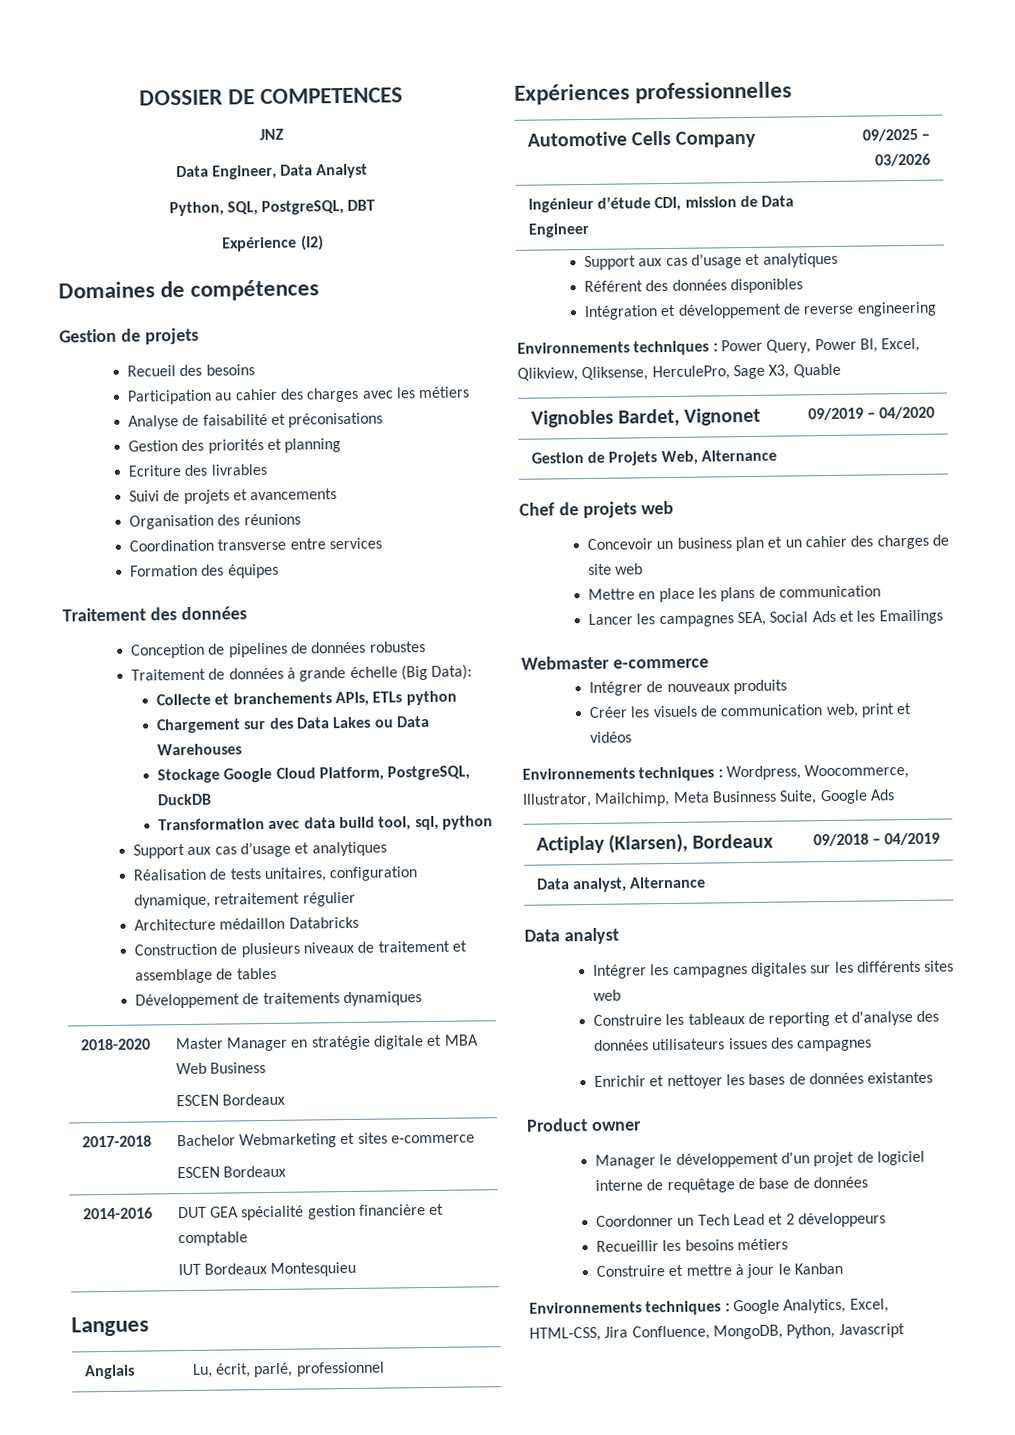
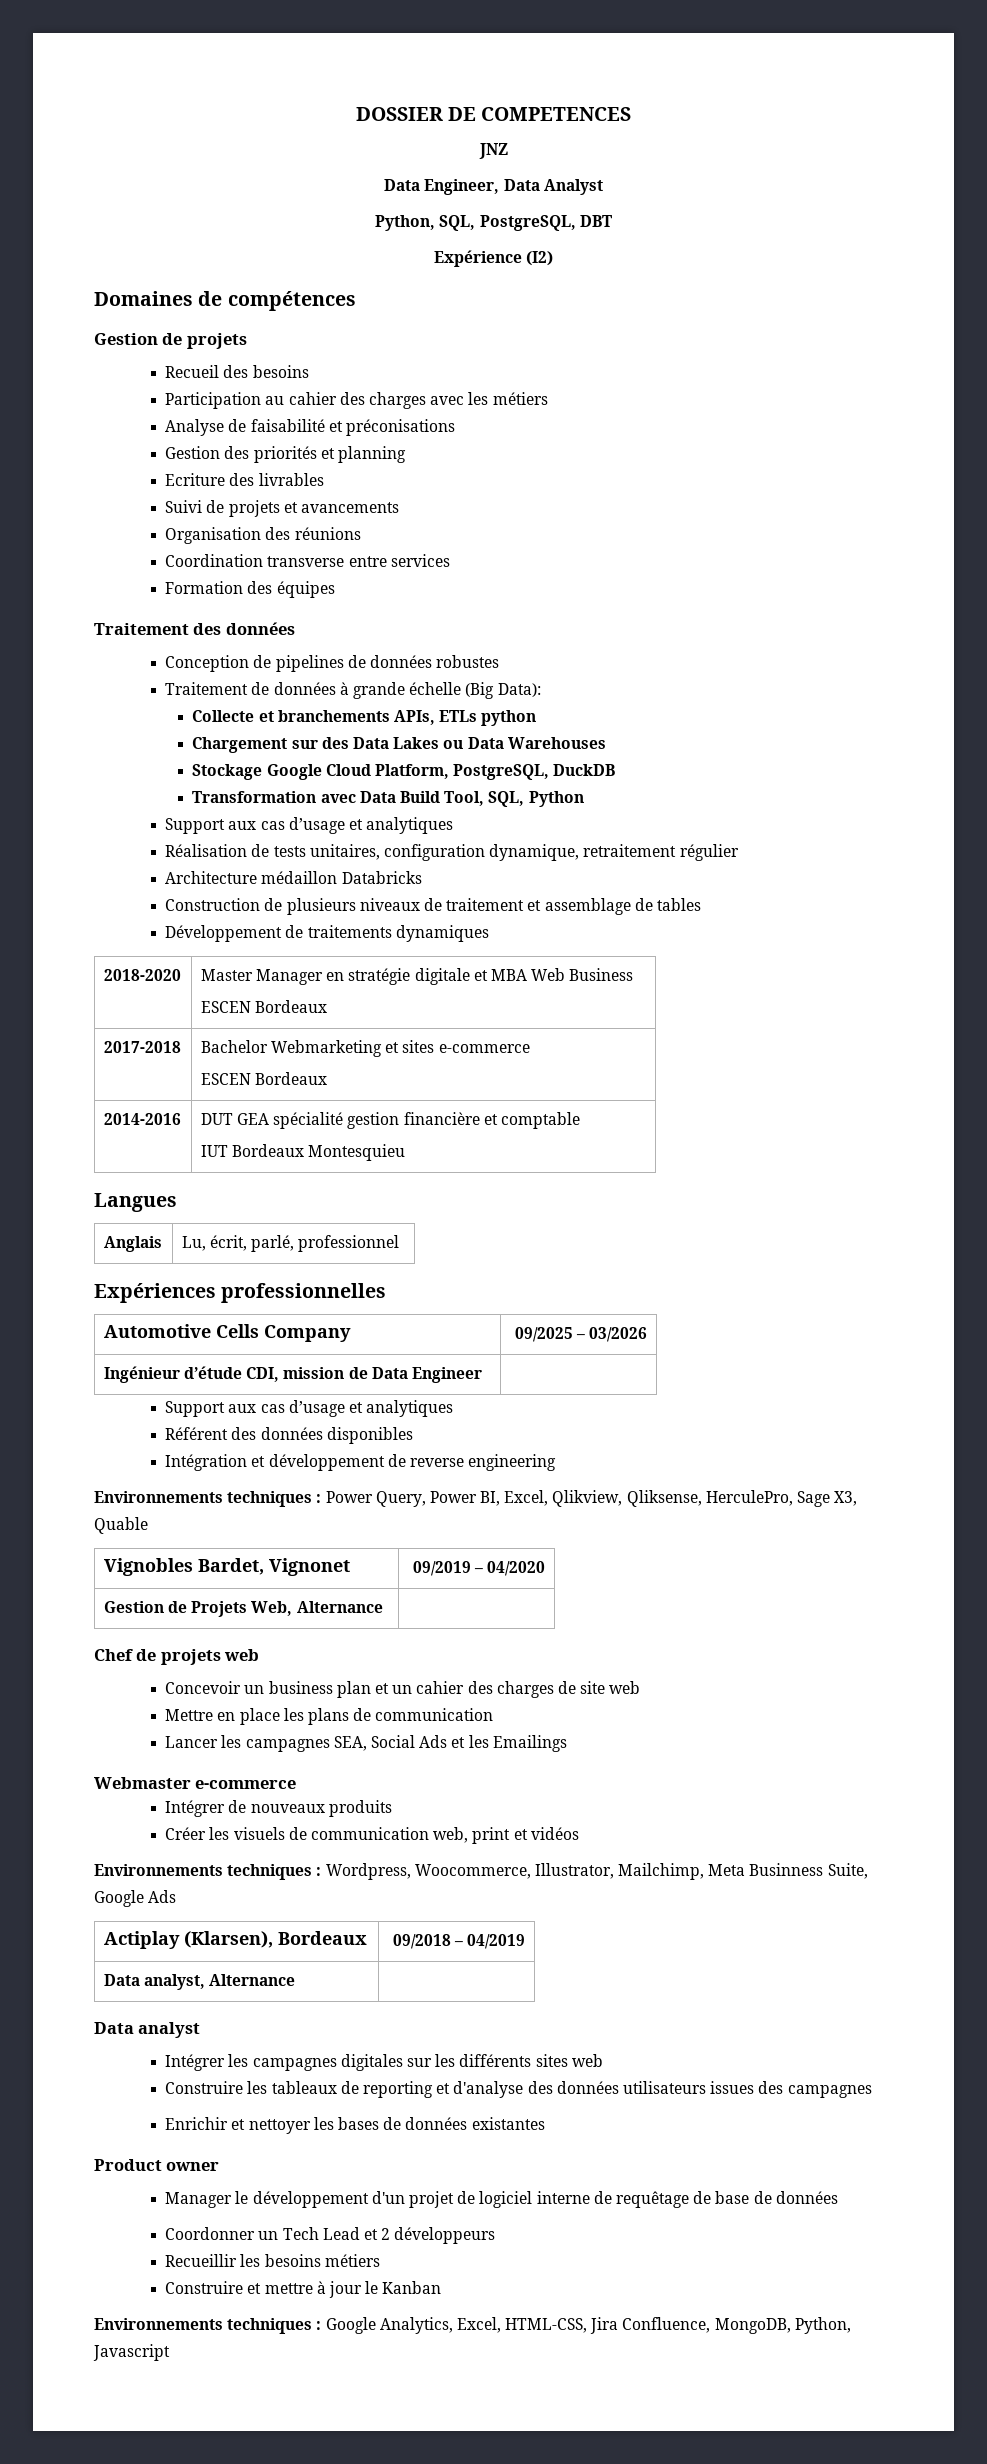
[303,815,494,831] data build tool, sql, python -> [359,791,584,807] Data Build Tool, SQL, Python

